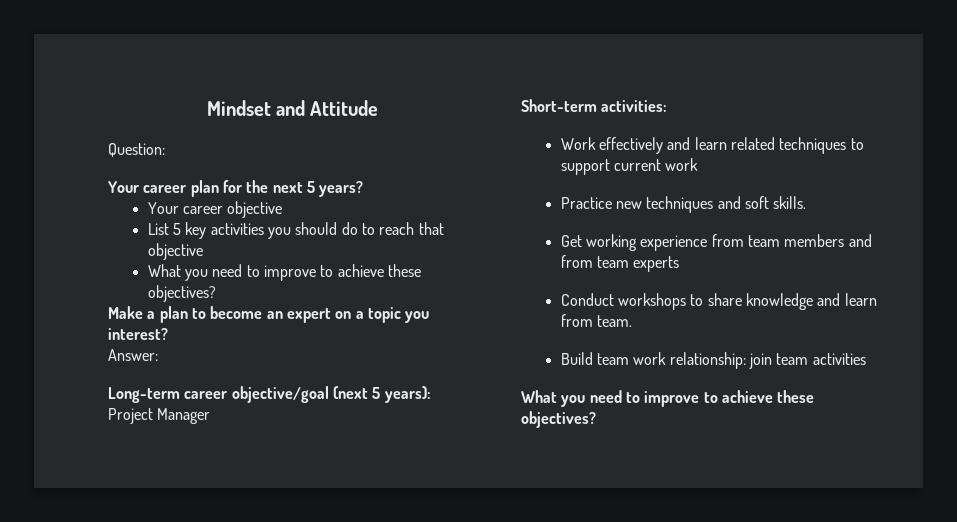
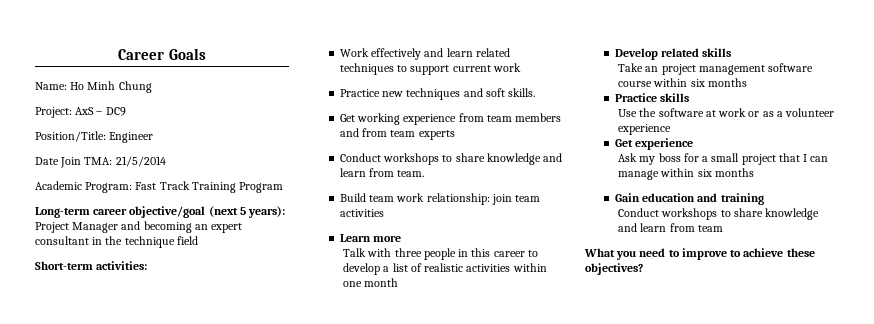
[206,100,379,116] [108,143,165,157] [108,180,364,197] [147,201,283,218] [147,222,444,239] [147,243,203,260] [147,264,421,281] [147,285,216,302] [108,306,430,323] [108,328,168,340] [108,349,158,361] Mindset and Attitude // Question: // Your career plan for the next 5 years? // Your career objective // List 5 key activities you should do to reach that objective // What you need to improve to achieve these objectives? // Make a plan to become an expert on a topic you interest? // Answer: -> [118,48,206,60] [35,81,152,93] [35,107,126,118] [35,131,154,143] [35,156,166,168] [35,181,284,193] Career Goals // Name: Ho Minh Chung // Project: AxS – DC9 // Position/Title: Engineer // Date Join TMA: 21/5/2014 // Academic Program: Fast Track Training Program
(211, 416) none -> [121,221,243,233] [35,236,198,248] and becoming an expert consultant in the technique field
(866, 359) none -> [339,234,402,242] [343,248,538,260] [343,263,547,275] [343,278,399,287] [614,48,732,60] [618,63,814,75] [618,78,747,87] [614,93,690,102] [618,108,835,117] [618,124,672,135] [614,138,694,150] [618,153,829,165] [618,168,754,180] [614,193,764,205] [618,208,820,220] [618,223,723,232] // Learn more // Talk with three people in this career to develop a list of realistic activities within one month // Develop related skills // Take an project management software course within six months // Practice skills // Use the software at work or as a volunteer experience // Get experience // Ask my boss for a small project that I can manage within six months // Gain education and training // Conduct workshops to share knowledge and learn from team

